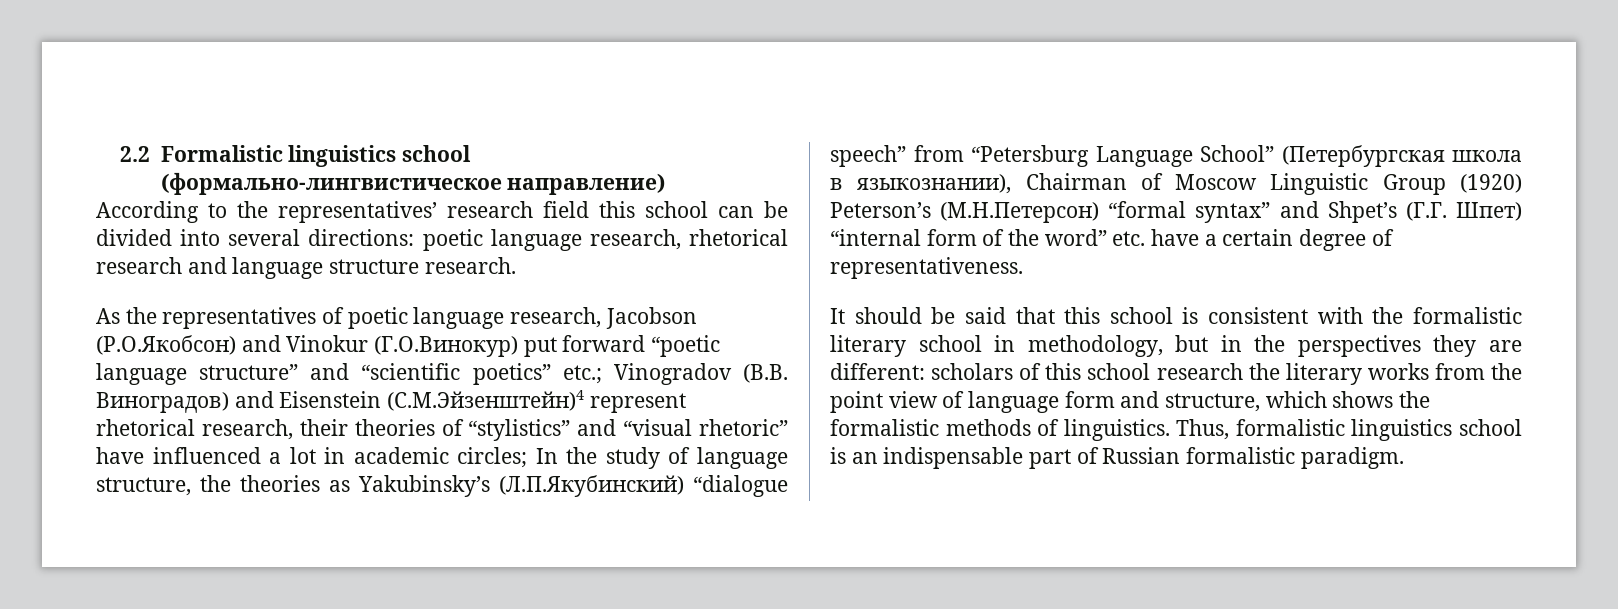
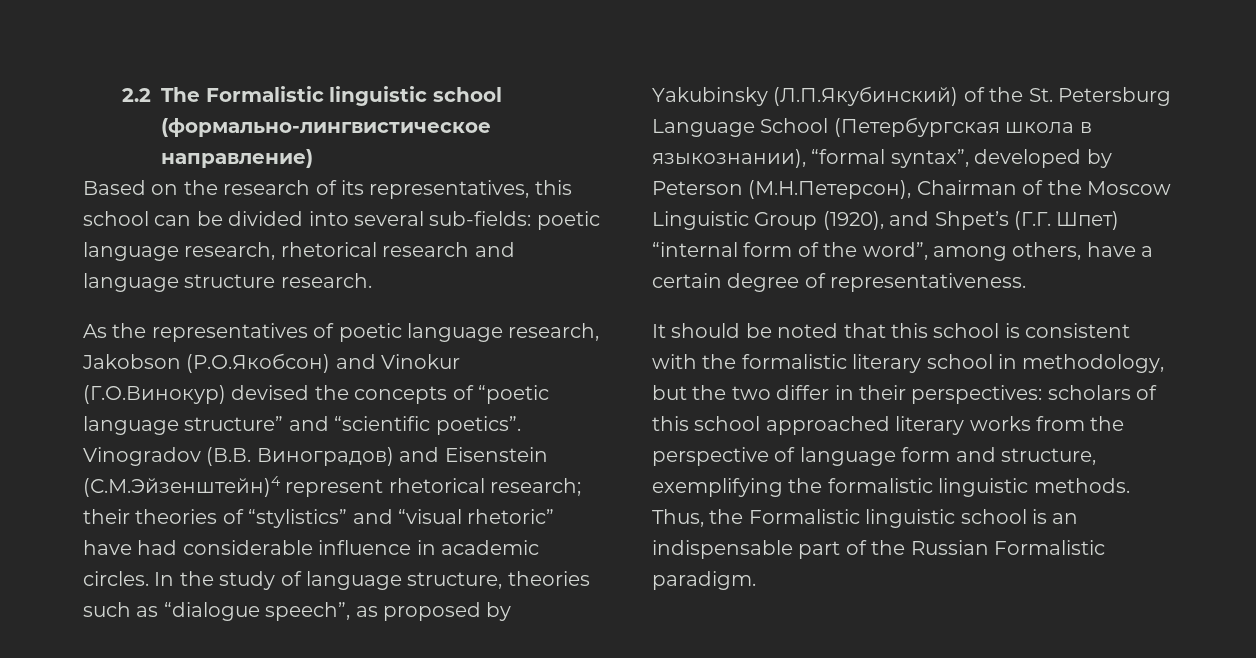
[160,145,397,167] Formalistic linguistics -> [161,86,428,106] The Formalistic linguistic
[96,201,589,223] According to the representatives’ research field -> [83,180,530,199] Based on the research of its representatives,
[308,229,415,246] directions: -> [429,211,532,226] sub-fields:
[605,307,697,329] Jacobson -> [82,354,181,369] Jakobson
[523,335,646,357] put forward -> [231,385,474,404] devised the concepts of
[472,363,602,385] poetics” etc.; -> [435,416,521,435] poetics”.
[201,419,293,440] research, -> [490,478,582,496] research;
[152,447,316,464] influenced a lot -> [137,540,412,555] had considerable influence
[457,447,528,468] circles; -> [83,571,149,586] circles.
[200,475,788,497] [830,145,1522,167] [830,174,1012,194] the theories as Yakubinsky’s (Л.П.Якубинский) “dialogue speech” from “Petersburg Language School” (Петербургская школа в языкознании), -> [507,571,590,586] [83,602,512,621] [652,86,1171,106] [652,117,1092,137] [652,149,1112,168] [652,180,912,199] theories such as “dialogue speech”, as proposed by Yakubinsky (Л.П.Якубинский) of the St. Petersburg Language School (Петербургская школа в языкознании), “formal syntax”, developed by Peterson (М.Н.Петерсон),
(1163, 181) none -> [1047,180,1082,195] the
[1459,174,1522,193] [830,201,1271,223] (1920) Peterson’s (М.Н.Петерсон) “formal syntax” -> [822,211,884,230] (1920),
[1044,229,1146,246] word” etc. -> [862,242,1082,261] word”, among others,
[964,307,1006,324] said -> [777,323,839,338] noted
[1220,335,1522,357] [830,363,925,380] in the perspectives they are different: -> [692,385,1043,404] the two differ in their perspectives:
[1156,363,1280,380] research the -> [765,416,890,435] approached
[830,391,938,413] point view -> [652,447,769,466] perspective
[1265,391,1431,408] [830,419,1453,441] which shows the formalistic methods of linguistics. Thus, formalistic linguistics -> [652,478,1130,497] [652,509,956,528] exemplifying the formalistic linguistic methods. Thus, the Formalistic linguistic
[1102,447,1296,464] Russian formalistic -> [871,540,1105,555] the Russian Formalistic

